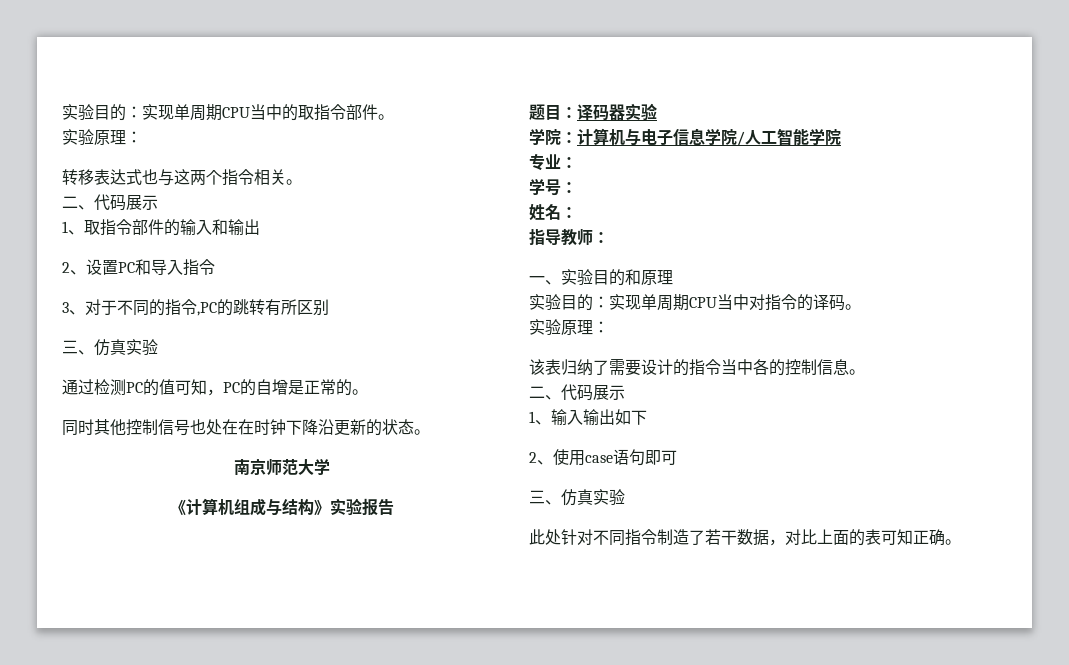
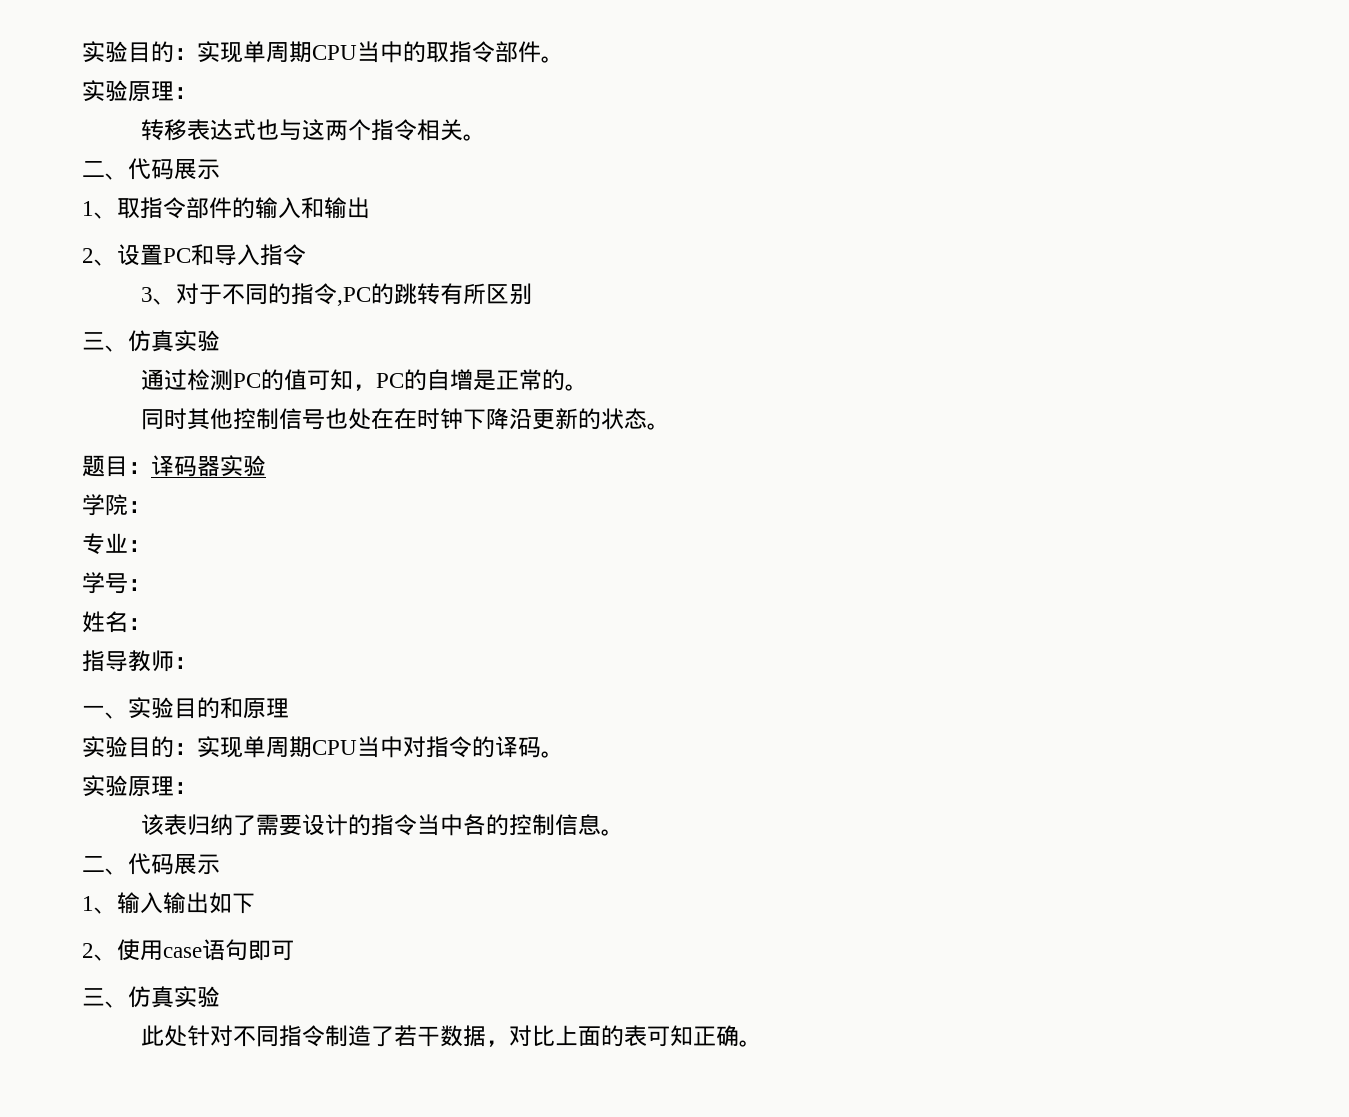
[234,458,330,476] [170,498,394,516] // 南京师范大学 // 《计算机组成与结构》实验报告 -> (670, 426) none
[577,128,841,146] 计算机与电子信息学院/人工智能学院 -> (151, 507) none

